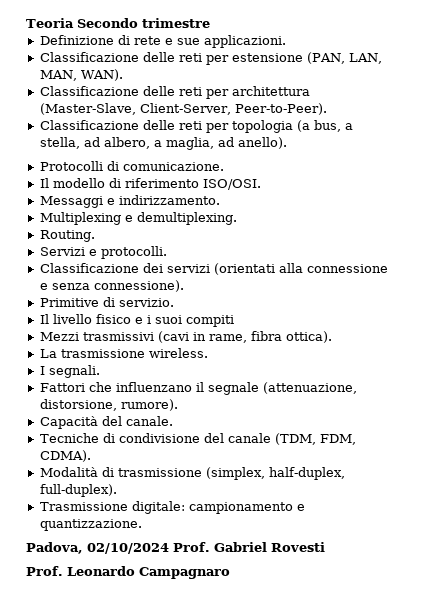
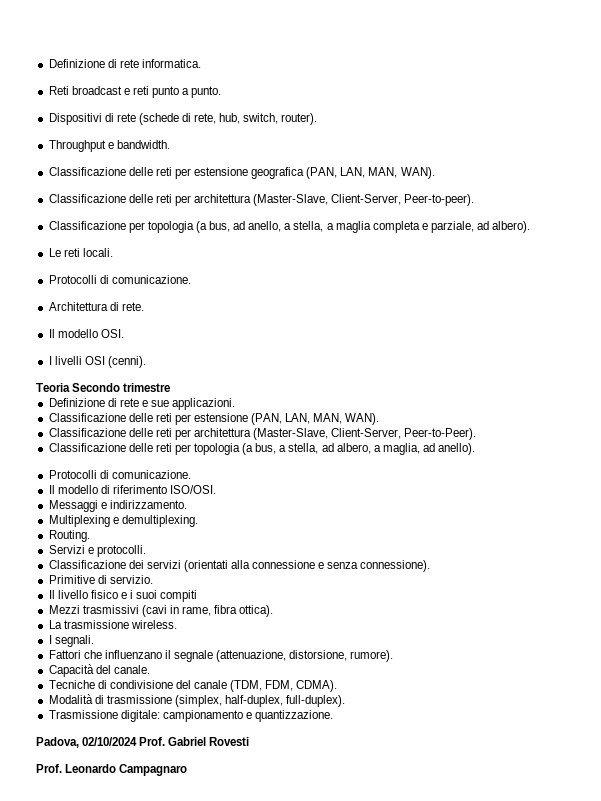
(26, 23) none -> [48,59,201,68] [48,86,222,98] [48,113,318,125] [48,140,170,152] [48,167,435,179] [48,194,475,206] [48,221,531,233] [48,248,113,257] [48,275,191,284] [48,302,144,311] [48,329,124,338] [48,356,146,368] Definizione di rete informatica. // Reti broadcast e reti punto a punto. // Dispositivi di rete (schede di rete, hub, switch, router). // Throughput e bandwidth. // Classificazione delle reti per estensione geografica (PAN, LAN, MAN, WAN). // Classificazione delle reti per architettura (Master-Slave, Client-Server, Peer-to-peer). // Classificazione per topologia (a bus, ad anello, a stella, a maglia completa e parziale, ad albero). // Le reti locali. // Protocolli di comunicazione. // Architettura di rete. // Il modello OSI. // I livelli OSI (cenni). //

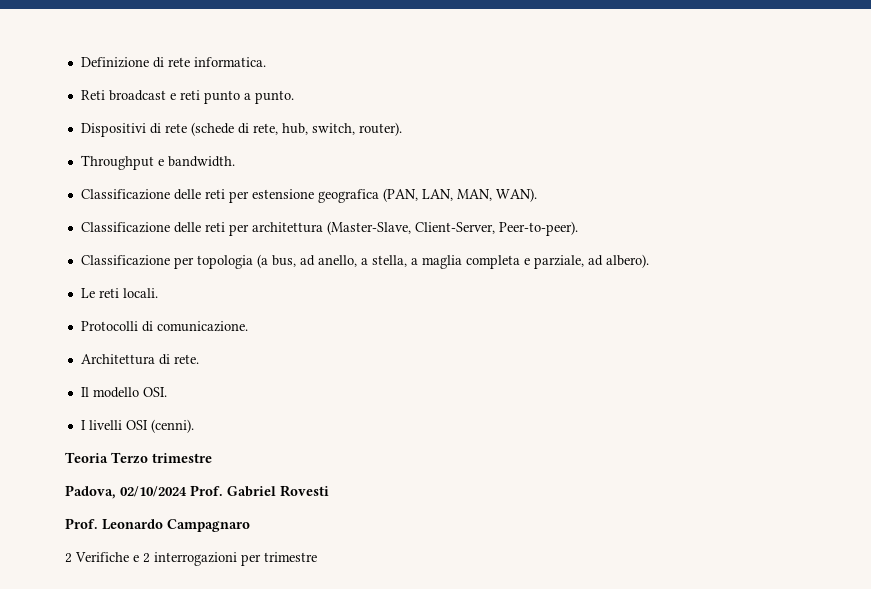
[72,383,171,392] [48,398,236,410] [48,413,380,425] [48,428,477,440] [48,443,476,455] [48,470,191,479] [48,485,217,494] [48,500,187,512] [48,515,198,527] [48,530,90,542] [48,545,146,557] [48,560,431,572] [48,575,153,584] [48,590,198,602] [48,605,274,617] [48,620,177,629] [48,635,94,647] [48,650,394,662] [48,664,150,677] [48,680,338,692] [48,694,346,707] [48,710,334,722] Secondo trimestre // Definizione di rete e sue applicazioni. // Classificazione delle reti per estensione (PAN, LAN, MAN, WAN). // Classificazione delle reti per architettura (Master-Slave, Client-Server, Peer-to-Peer). // Classificazione delle reti per topologia (a bus, a stella, ad albero, a maglia, ad anello). // Protocolli di comunicazione. // Il modello di riferimento ISO/OSI. // Messaggi e indirizzamento. // Multiplexing e demultiplexing. // Routing. // Servizi e protocolli. // Classificazione dei servizi (orientati alla connessione e senza connessione). // Primitive di servizio. // Il livello fisico e i suoi compiti // Mezzi trasmissivi (cavi in rame, fibra ottica). // La trasmissione wireless. // I segnali. // Fattori che influenzano il segnale (attenuazione, distorsione, rumore). // Capacità del canale. // Tecniche di condivisione del canale (TDM, FDM, CDMA). // Modalità di trasmissione (simplex, half-duplex, full-duplex). // Trasmissione digitale: campionamento e quantizzazione. -> [111,452,212,464] Terzo trimestre
(188, 770) none -> [65,552,317,566] // 2 Verifiche e 2 interrogazioni per trimestre

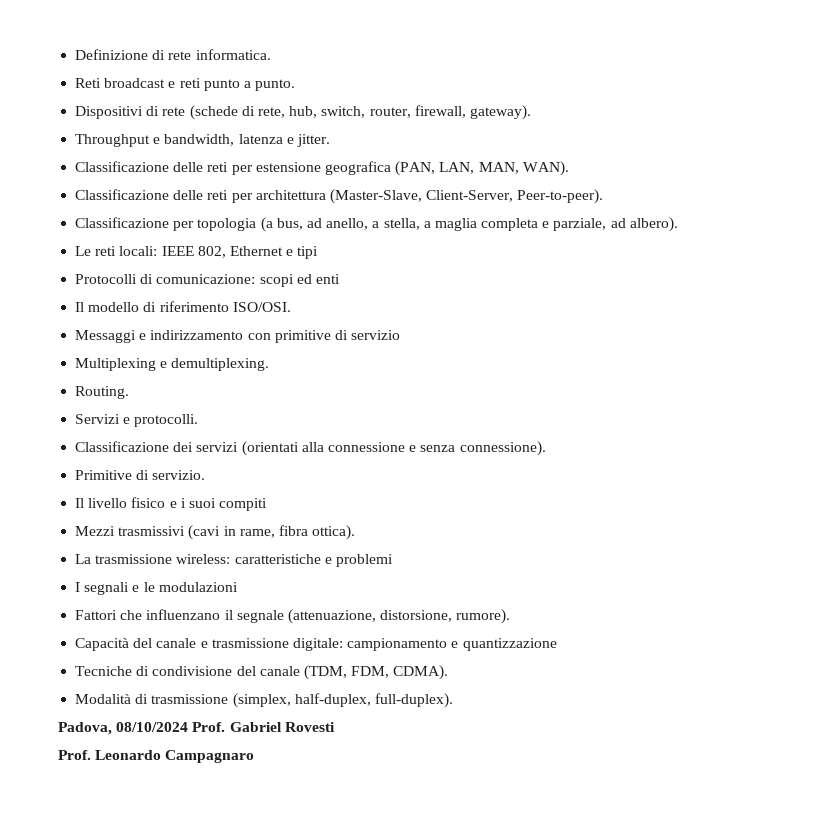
[358,122,402,136] router). -> [369,105,531,120] router, firewall, gateway).
[167,156,235,167] bandwidth. -> [164,134,330,147] bandwidth, latenza e jitter.
[122,288,158,298] [80,321,248,332] [80,354,199,365] [80,387,167,398] [80,419,194,433] [65,452,212,464] locali. // Protocolli di comunicazione. // Architettura di rete. // Il modello OSI. // I livelli OSI (cenni). // Teoria Terzo trimestre -> [119,246,319,259] [75,274,340,287] [75,301,291,312] [75,330,401,343] [75,358,270,371] [75,386,130,399] [75,414,199,427] [75,441,546,456] [75,470,206,480] [75,497,268,511] [75,525,356,540] [75,554,393,567] [75,582,238,595] [75,609,511,624] [75,638,557,651] [75,665,449,680] [75,693,453,708] locali: IEEE 802, Ethernet e tipi // Protocolli di comunicazione: scopi ed enti // Il modello di riferimento ISO/OSI. // Messaggi e indirizzamento con primitive di servizio // Multiplexing e demultiplexing. // Routing. // Servizi e protocolli. // Classificazione dei servizi (orientati alla connessione e senza connessione). // Primitive di servizio. // Il livello fisico e i suoi compiti // Mezzi trasmissivi (cavi in rame, fibra ottica). // La trasmissione wireless: caratteristiche e problemi // I segnali e le modulazioni // Fattori che influenzano il segnale (attenuazione, distorsione, rumore). // Capacità del canale e trasmissione digitale: campionamento e quantizzazione // Tecniche di condivisione del canale (TDM, FDM, CDMA). // Modalità di trasmissione (simplex, half-duplex, full-duplex).
[120,486,187,497] 02/10/2024 -> [116,722,189,732] 08/10/2024
[65,552,317,566] // 2 Verifiche e 2 interrogazioni per trimestre -> (255, 756) none

